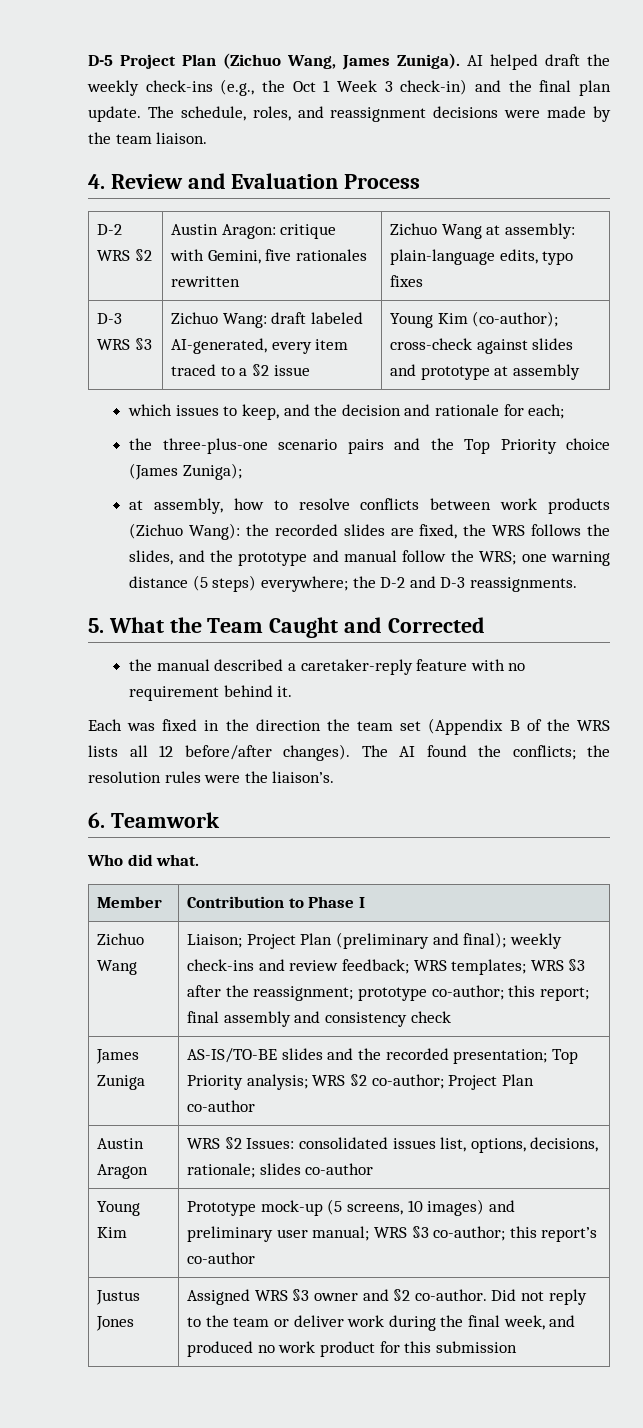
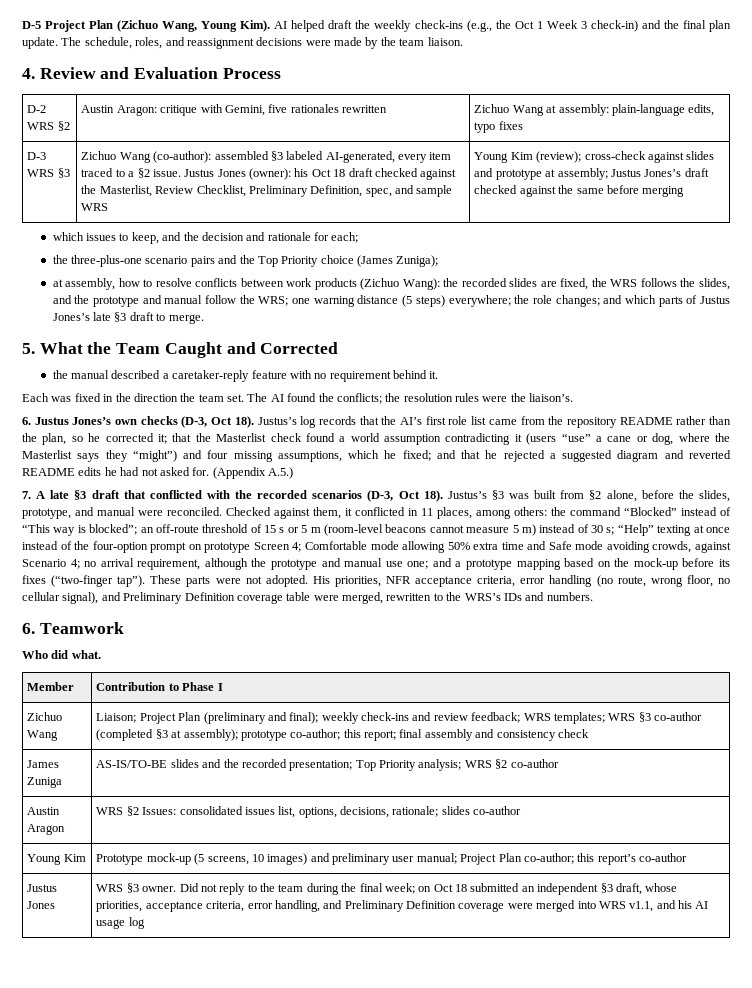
[342,53,460,70] James Zuniga). -> [201,20,271,32] Young Kim).
[222,312,307,328] Wang: draft -> [119,151,283,163] Wang (co-author): assembled §3
[273,365,310,376] [390,311,559,328] issue | Young Kim (co-author); -> [152,168,457,180] [81,185,453,197] [81,203,109,211] [474,151,582,163] issue. Justus Jones (owner): his Oct 18 draft checked against the Masterlist, Review Checklist, Preliminary Definition, spec, and sample WRS | Young Kim (review);
[513,364,581,380] assembly -> [557,168,709,180] [474,185,685,197] assembly; Justus Jones’s draft checked against the same before merging
[380,576,577,592] D-2 and D-3 reassignments. -> [532,295,730,307] [52,312,204,324] role changes; and which parts of Justus Jones’s late §3 draft to merge.
[400,718,610,735] [88,744,350,761] set (Appendix B of the WRS lists all 12 before/after changes). -> [227,394,244,402] set.
(335, 777) none -> [22,416,731,428] [22,433,731,445] [22,450,731,462] [22,467,293,479] [22,490,731,502] [22,507,731,519] [22,524,730,536] [22,541,731,553] [22,558,730,570] [22,575,730,587] [22,592,593,604] // 6. Justus Jones’s own checks (D-3, Oct 18). Justus’s log records that the AI’s first role list came from the repository README rather than the plan, so he corrected it; that the Masterlist check found a world assumption contradicting it (users “use” a cane or dog, where the Masterlist says they “might”) and four missing assumptions, which he fixed; and that he rejected a suggested diagram and reverted README edits he had not asked for. (Appendix A.5.) // 7. A late §3 draft that conflicted with the recorded scenarios (D-3, Oct 18). Justus’s §3 was built from §2 alone, before the slides, prototype, and manual were reconciled. Checked against them, it conflicted in 11 places, among others: the command “Blocked” instead of “This way is blocked”; an off-route threshold of 15 s or 5 m (room-level beacons cannot measure 5 m) instead of 30 s; “Help” texting at once instead of the four-option prompt on prototype Screen 4; Comfortable mode allowing 50% extra time and Safe mode avoiding crowds, against Scenario 4; no arrival requirement, although the prototype and manual use one; and a prototype mapping based on the mock-up before its fixes (“two-finger tap”). These parts were not adopted. His priorities, NFR acceptance criteria, error handling (no route, wrong floor, no cellular signal), and Preliminary Definition coverage table were merged, rewritten to the WRS’s IDs and numbers.
[187,985,354,1001] after the reassignment; -> [654,712,703,721] [96,729,238,741] co-author (completed §3 at assembly);
[371,1074,534,1090] co-author; Project Plan -> (508, 764) none
[374,1226,429,1238] WRS §3 -> [460,853,522,865] Project Plan
[187,1289,487,1305] Assigned WRS §3 owner and §2 co-author. -> [96,883,177,893] WRS §3 owner.
[274,1315,576,1331] [187,1341,517,1357] or deliver work during the final week, and produced no work product for this submission -> [306,883,678,895] [96,900,709,912] [96,917,145,929] during the final week; on Oct 18 submitted an independent §3 draft, whose priorities, acceptance criteria, error handling, and Preliminary Definition coverage were merged into WRS v1.1, and his AI usage log

